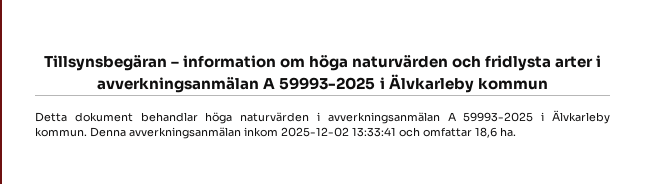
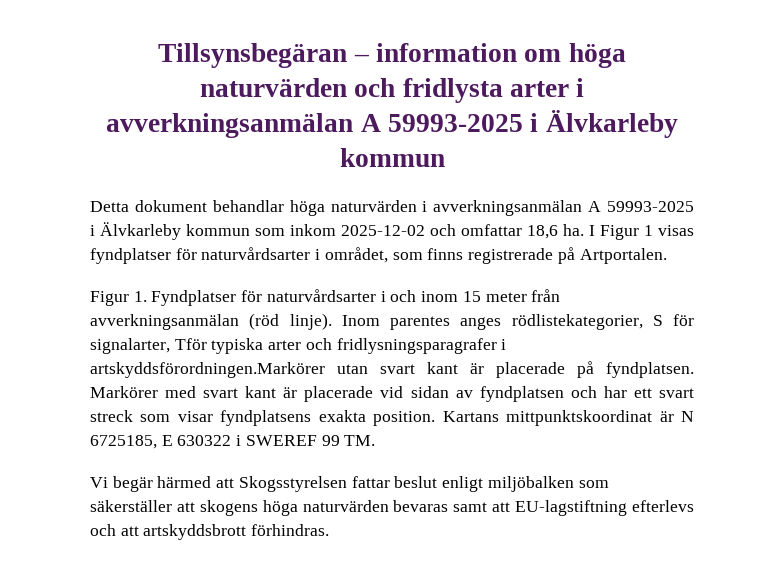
[35,127,241,139] kommun. Denna avverkningsanmälan -> [186,224,285,236] kommun som
[352,127,396,137] 13:33:41 -> (425, 230) none
(516, 132) none -> [589,225,694,240] [90,247,667,264] [90,289,561,306] [90,313,694,330] [90,338,507,354] [90,361,694,378] [90,386,695,402] [90,410,695,426] [90,435,376,449] [90,476,609,492] [90,500,695,516] [90,524,330,540] I Figur 1 visas fyndplatser för naturvårdsarter i området, som finns registrerade på Artportalen. // Figur 1. Fyndplatser för naturvårdsarter i och inom 15 meter från avverkningsanmälan (röd linje). Inom parentes anges rödlistekategorier, S för signalarter, Tför typiska arter och fridlysningsparagrafer i artskyddsförordningen.Markörer utan svart kant är placerade på fyndplatsen. Markörer med svart kant är placerade vid sidan av fyndplatsen och har ett svart streck som visar fyndplatsens exakta position. Kartans mittpunktskoordinat är N 6725185, E 630322 i SWEREF 99 TM. // Vi begär härmed att Skogsstyrelsen fattar beslut enligt miljöbalken som säkerställer att skogens höga naturvärden bevaras samt att EU-lagstiftning efterlevs och att artskyddsbrott förhindras.

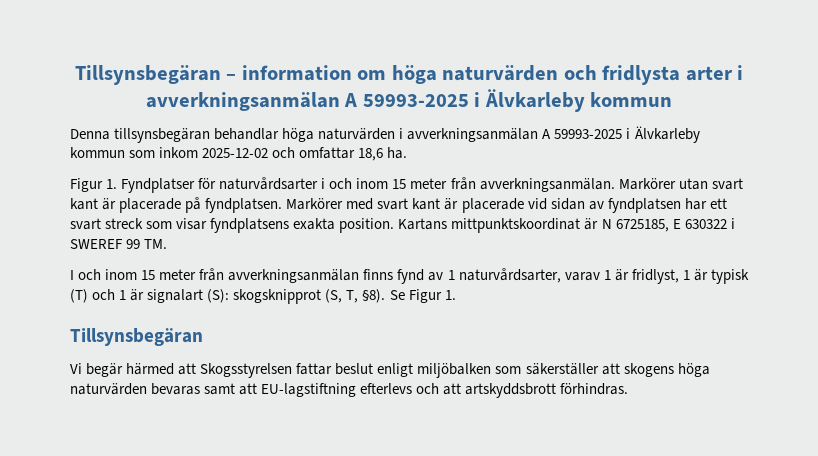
[90,200,207,212] Detta dokument -> [70,128,211,143] Denna tillsynsbegäran
[589,225,694,240] [90,247,667,264] I Figur 1 visas fyndplatser för naturvårdsarter i området, som finns registrerade på Artportalen. -> (408, 153) none
[90,313,694,330] [90,338,507,354] [90,362,325,378] avverkningsanmälan (röd linje). Inom parentes anges rödlistekategorier, S för signalarter, Tför typiska arter och fridlysningsparagrafer i artskyddsförordningen.Markörer -> [479,178,676,192] avverkningsanmälan. Markörer
[570,386,597,398] och -> (681, 205) none
(376, 440) none -> [70,268,749,284] [70,289,456,304] [70,328,203,346] // I och inom 15 meter från avverkningsanmälan finns fynd av 1 naturvårdsarter, varav 1 är fridlyst, 1 är typisk (T) och 1 är signalart (S): skogsknipprot (S, T, §8). Se Figur 1. // Tillsynsbegäran

